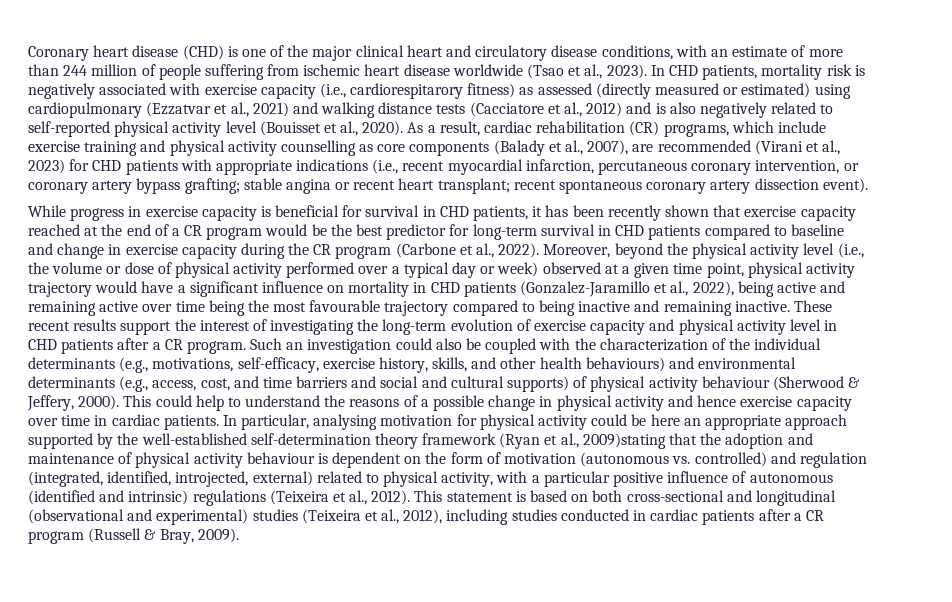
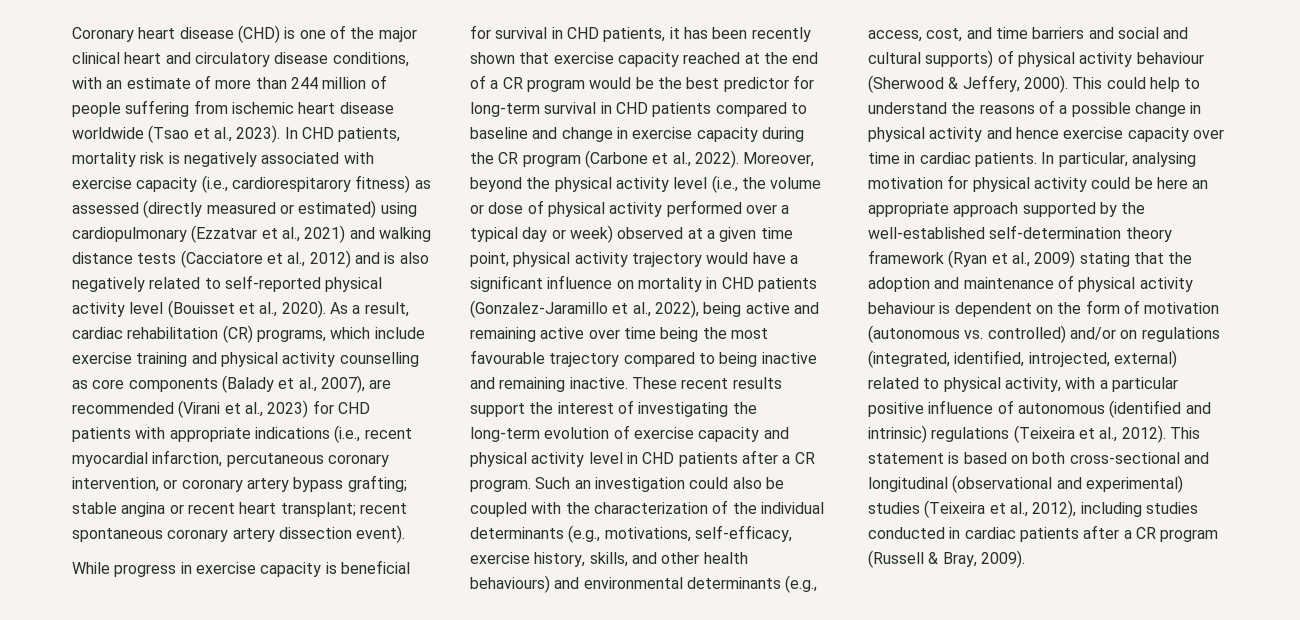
[582,433,666,449] 2009)stating -> [1034,250,1130,268] 2009) stating
[770,452,867,468] and regulation -> [1069,327,1220,342] and/or on regulations

